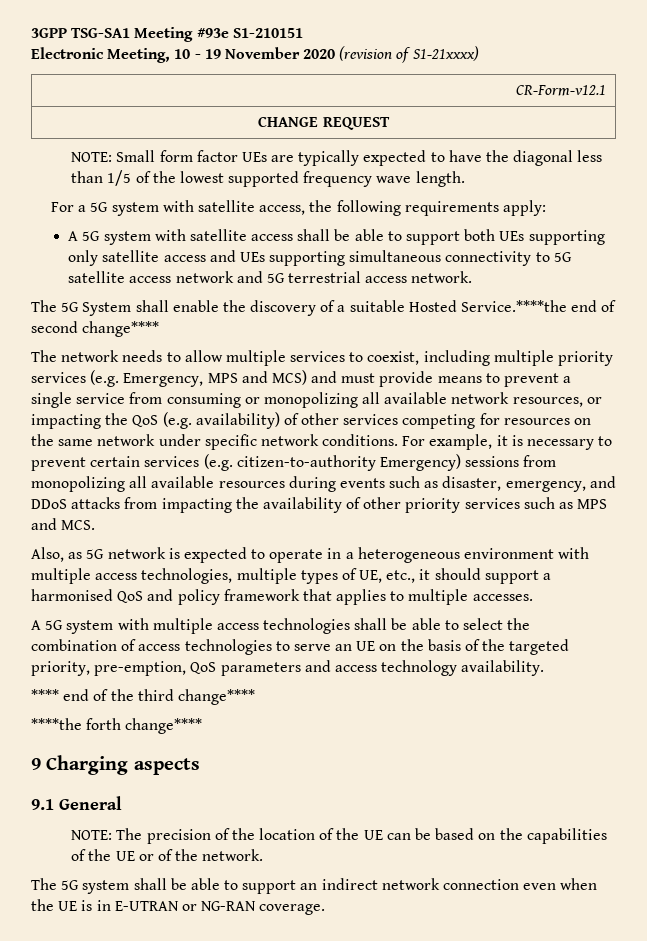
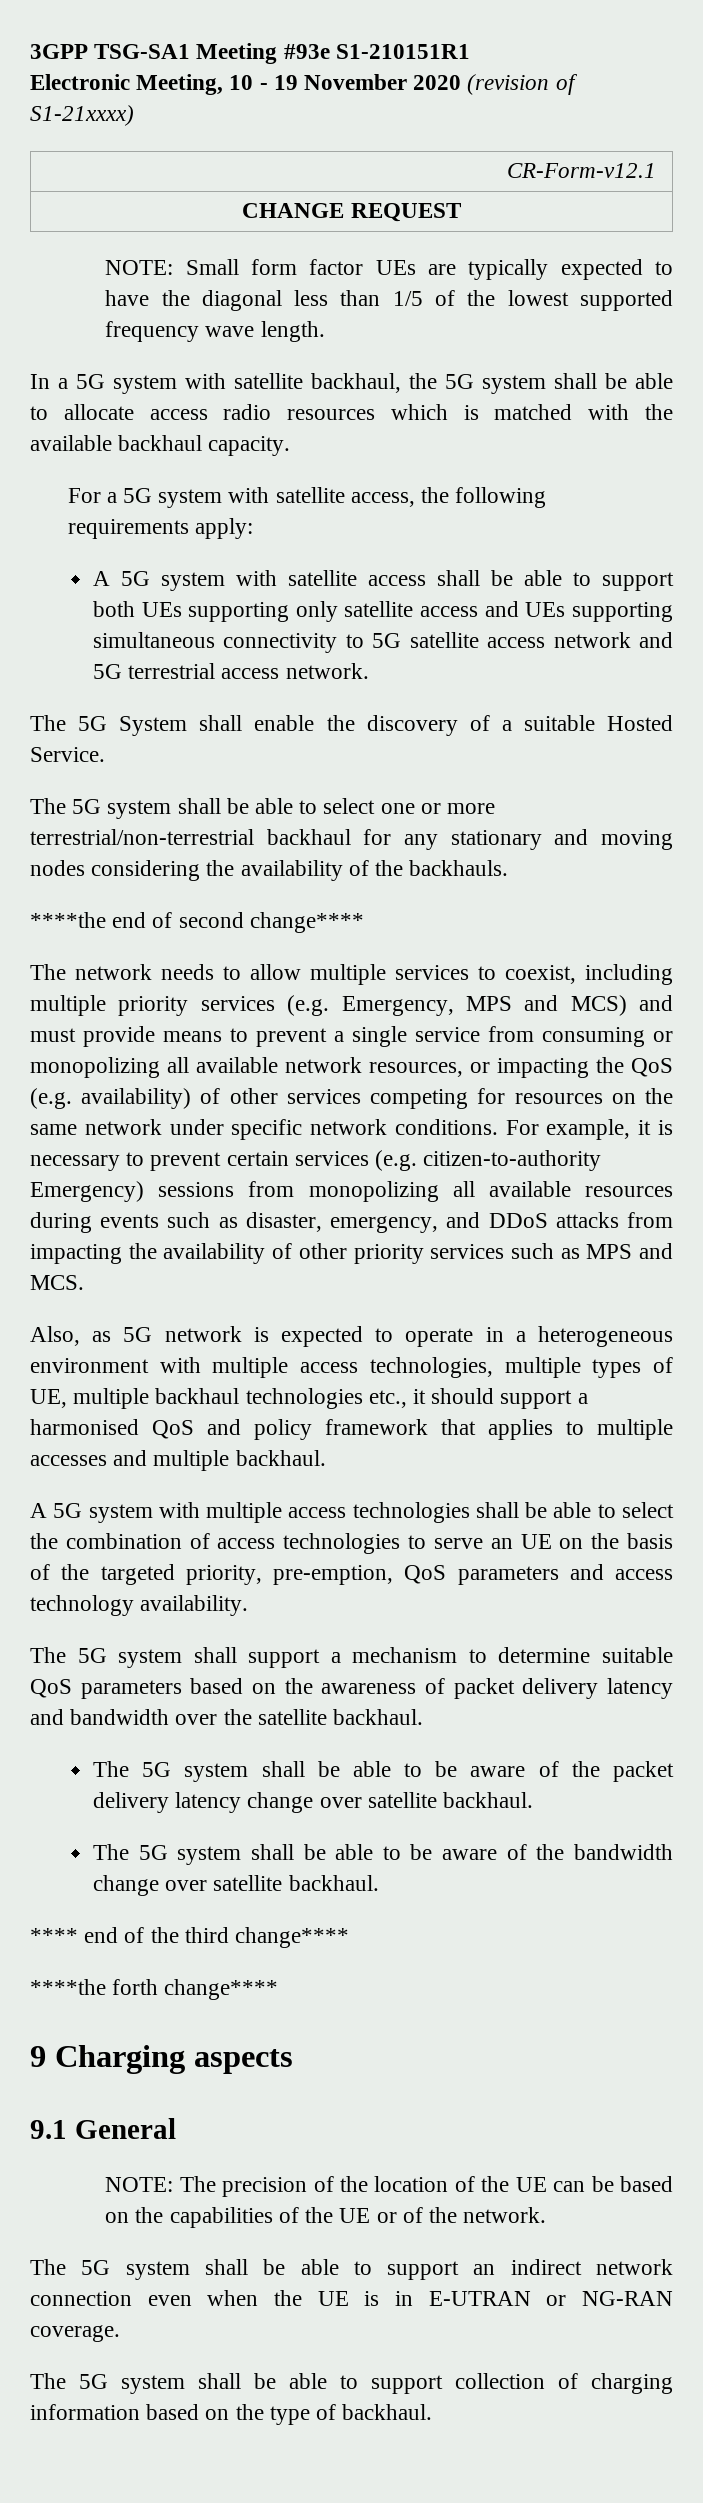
[232,28,303,38] S1-210151 -> [335,44,470,59] S1-210151R1
(465, 179) none -> [30,373,673,394] [30,404,673,420] [30,435,291,456] // In a 5G system with satellite backhaul, the 5G system shall be able to allocate access radio resources which is matched with the available backhaul capacity.
[461,300,568,312] Service.****the -> [30,747,105,762] [30,798,496,819] [30,829,673,850] [30,860,509,881] [30,912,106,928] Service. // The 5G system shall be able to select one or more terrestrial/non-terrestrial backhaul for any stationary and moving nodes considering the availability of the backhauls. // ****the
(383, 576) none -> [73,1388,363,1409] multiple backhaul technologies
[472,594,533,601] accesses. -> [30,1450,326,1471] accesses and multiple backhaul.
(545, 668) none -> [30,1647,673,1668] [30,1678,673,1699] [30,1709,424,1725] [92,1761,674,1782] [92,1792,533,1813] [92,1844,674,1865] [92,1875,379,1896] // The 5G system shall support a mechanism to determine suitable QoS parameters based on the awareness of packet delivery latency and bandwidth over the satellite backhaul. // The 5G system shall be able to be aware of the packet delivery latency change over satellite backhaul. // The 5G system shall be able to be aware of the bandwidth change over satellite backhaul.
(326, 909) none -> [30,2373,673,2394] [30,2404,433,2425] // The 5G system shall be able to support collection of charging information based on the type of backhaul.

